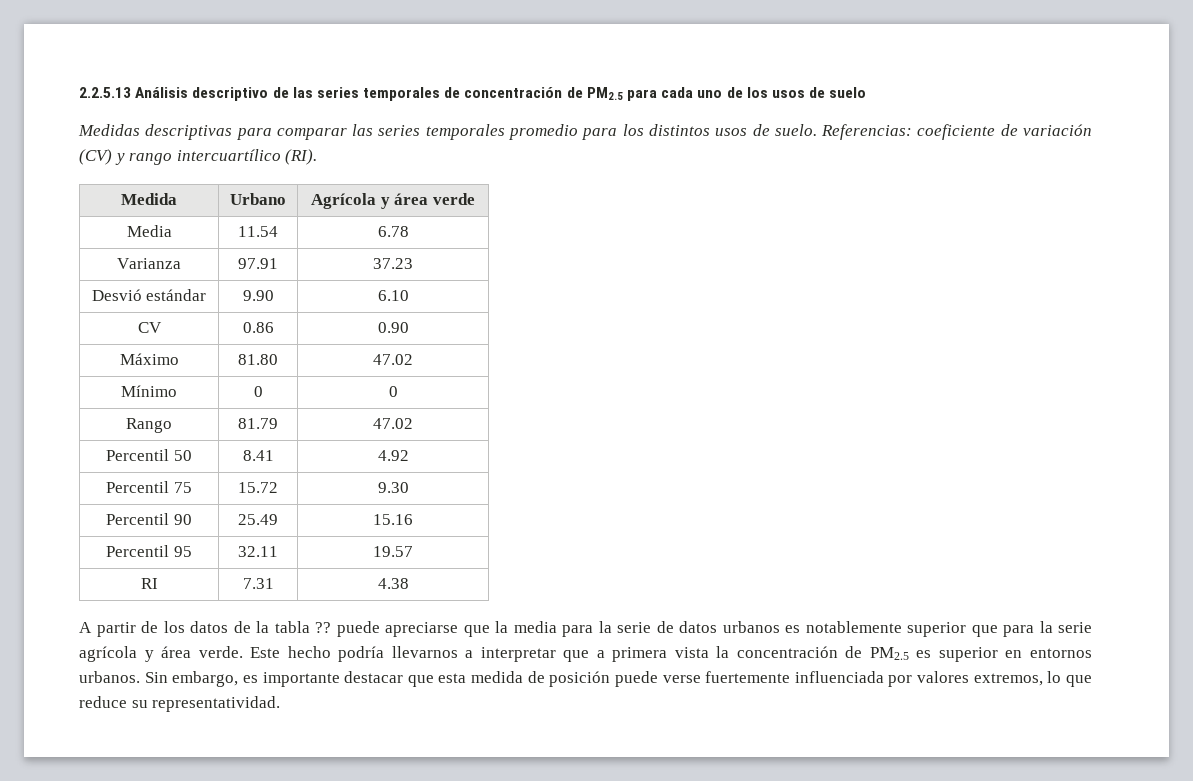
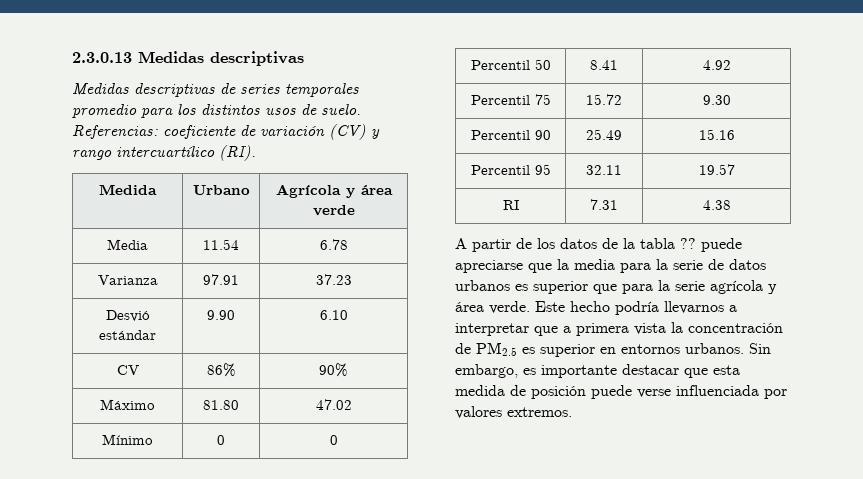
[79,87,867,101] [78,124,374,140] 2.2.5.13 Análisis descriptivo de las series temporales de concentración de PM2.5 para cada uno de los usos de suelo // Medidas descriptivas para comparar las -> [72,51,304,66] [72,83,236,97] 2.3.0.13 Medidas descriptivas // Medidas descriptivas de
[242,322,274,333] [377,322,409,333] 0.86 | 0.90 -> [206,363,236,377] [319,363,348,377] 86% | 90%
[126,418,172,433] [238,418,278,429] [372,418,413,429] // Rango | 81.79 | 47.02 -> (338, 440) none
[805,621,902,633] notablemente -> (528, 287) none
[705,671,791,683] fuertemente -> (671, 393) none
[973,671,1093,687] [79,696,281,712] extremos, lo que reduce su representatividad. -> [507,407,572,417] extremos.

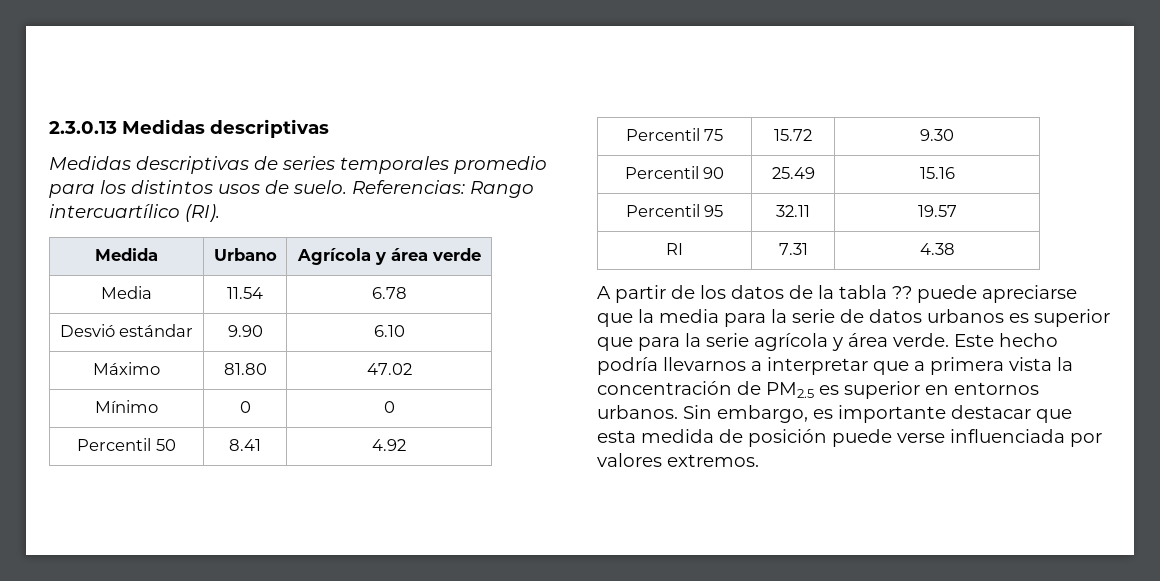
[163,124,380,140] [72,150,112,160] coeficiente de variación (CV) y rango -> [470,181,534,198] Rango
[97,275,158,285] [203,274,239,285] [315,274,352,285] // Varianza | 97.91 | 37.23 -> (407, 293) none
[116,365,139,375] [206,363,236,377] [319,363,348,377] // CV | 86% | 90% -> (405, 331) none

